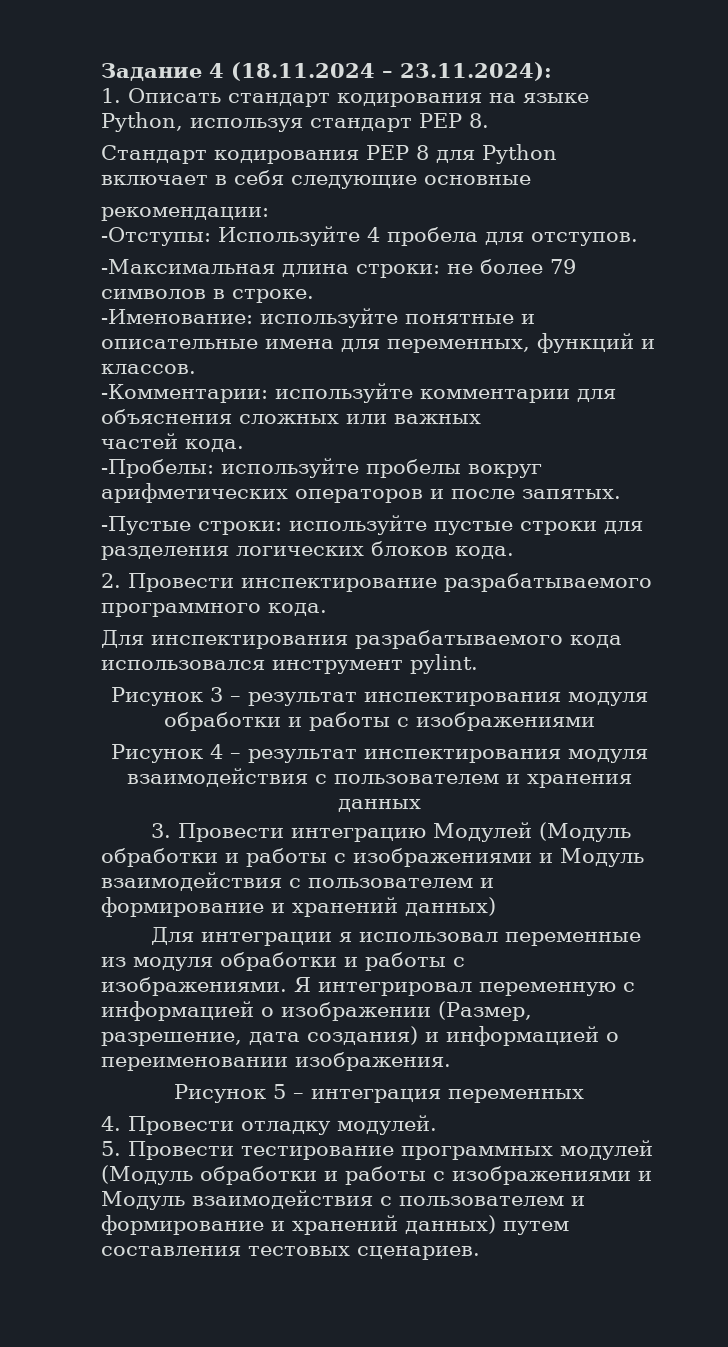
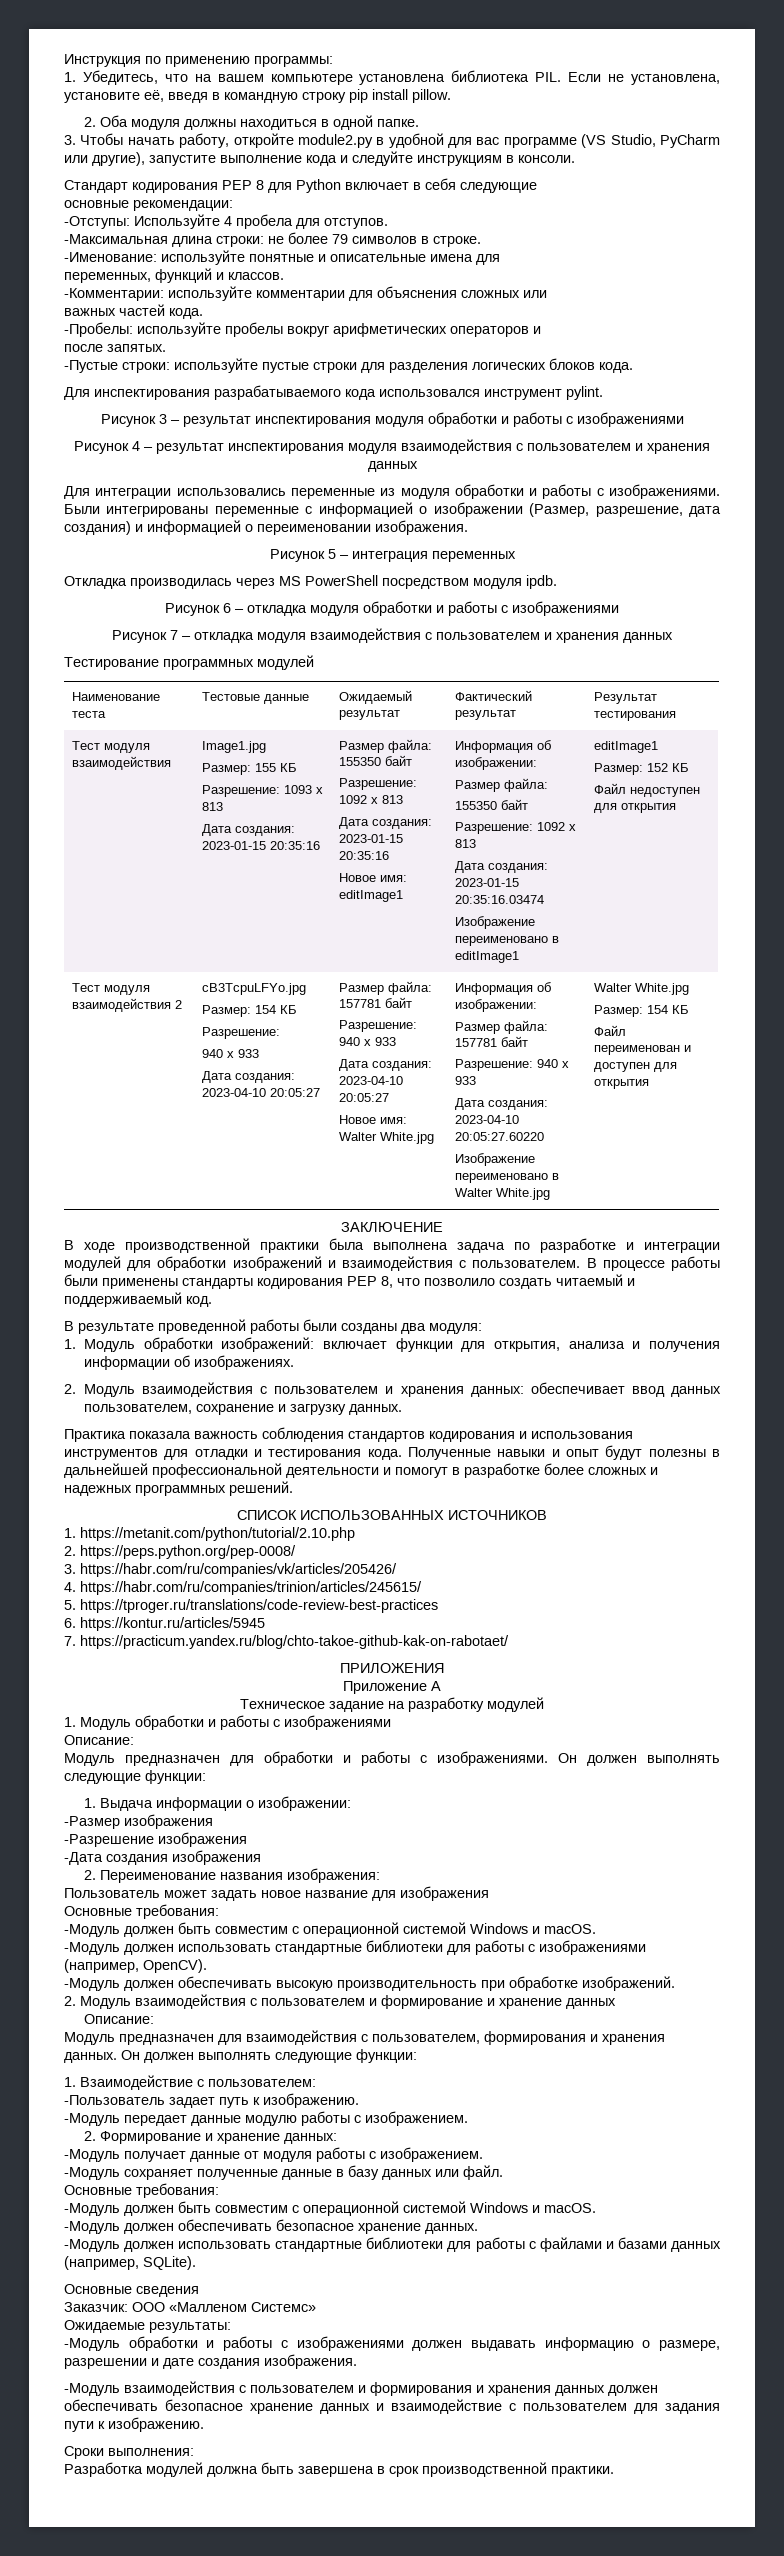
[101,62,552,81] [101,88,589,107] [101,112,489,132] Задание 4 (18.11.2024 – 23.11.2024): // 1. Описать стандарт кодирования на языке Python, используя стандарт PEP 8. -> [64,54,333,67] [64,70,720,85] [64,89,451,103] [83,115,419,130] [64,133,720,148] [64,151,575,166] Инструкция по применению программы: // 1. Убедитесь, что на вашем компьютере установлена библиотека PIL. Если не установлена, установите её, введя в командную строку pip install pillow. // 2. Оба модуля должны находиться в одной папке. // 3. Чтобы начать работу, откройте module2.py в удобной для вас программе (VS Studio, PyCharm или другие), запустите выполнение кода и следуйте инструкциям в консоли.
(417, 182) none -> (537, 187) //
(531, 180) // -> (129, 204) none
(380, 345) none -> (500, 259) //
(387, 419) none -> (547, 294) //
(481, 419) // -> (116, 312) none
(444, 494) none -> (541, 330) //
[101,573,652,592] [101,603,327,617] // 2. Провести инспектирование разрабатываемого программного кода. -> (633, 367) none
[150,822,631,842] [101,848,644,867] [101,872,494,891] [101,897,496,917] // 3. Провести интеграцию Модулей (Модуль обработки и работы с изображениями и Модуль взаимодействия с пользователем и формирование и хранений данных) -> (418, 466) none
[338,932,498,942] я использовал -> [176,488,286,496] использовались
[294,977,616,996] Я интегрировал переменную -> [64,504,299,517] Были интегрированы переменные
[101,1115,437,1135] [101,1140,653,1160] [101,1165,652,1185] [101,1190,585,1210] [101,1215,569,1235] [101,1246,480,1260] 4. Провести отладку модулей. // 5. Провести тестирование программных модулей (Модуль обработки и работы с изображениями и Модуль взаимодействия с пользователем и формирование и хранений данных) путем составления тестовых сценариев. -> [64,575,557,589] [165,601,619,616] [112,628,673,643] [64,655,314,670] [72,692,161,701] [72,711,107,718] [202,692,310,704] [339,690,413,704] [339,710,401,720] [455,690,533,701] [455,710,517,720] [594,692,658,704] [594,711,677,721] [72,741,151,753] [72,756,172,770] [202,741,267,753] [202,763,298,775] [202,785,324,797] [202,802,224,811] [202,824,296,836] [202,841,321,850] [339,739,433,753] [339,755,413,766] [339,778,418,790] [339,795,404,804] [339,817,433,829] [339,834,404,843] [339,851,390,860] [339,873,408,882] [339,890,404,902] [455,740,552,753] [455,757,538,770] [455,778,549,792] [455,799,529,810] [455,822,577,834] [455,839,477,848] [455,861,549,873] [455,878,520,887] [455,895,545,904] [455,916,536,929] [455,936,560,946] [455,951,520,963] [594,741,659,753] [594,763,690,775] [594,783,701,797] [594,803,677,813] [72,983,151,995] [72,998,183,1012] [202,983,307,995] [202,1005,298,1017] [202,1027,281,1039] [202,1049,260,1058] [202,1071,296,1083] [202,1088,321,1097] [339,981,433,995] [339,997,413,1008] [339,1020,418,1032] [339,1037,397,1046] [339,1059,433,1071] [339,1076,404,1085] [339,1093,390,1102] [339,1115,408,1124] [339,1132,435,1144] [455,982,552,995] [455,999,538,1012] [455,1020,549,1034] [455,1036,529,1047] [455,1059,570,1071] [455,1076,477,1085] [455,1098,549,1110] [455,1115,520,1124] [455,1132,545,1141] [455,1153,536,1166] [455,1173,560,1183] [455,1188,551,1200] [594,983,690,995] [594,1005,690,1017] [594,1025,627,1036] [594,1045,692,1055] [594,1062,678,1072] [594,1079,650,1089] [341,1222,443,1232] [64,1238,720,1253] [64,1256,721,1271] [64,1274,635,1289] [64,1292,212,1307] [64,1319,482,1334] [64,1337,721,1352] [83,1355,294,1370] [64,1382,722,1397] [83,1404,402,1415] [64,1427,633,1442] [64,1445,721,1460] [64,1463,658,1478] [64,1481,293,1496] [237,1510,547,1520] [64,1527,355,1541] [64,1545,296,1559] [64,1563,397,1577] [64,1581,422,1595] [64,1599,438,1613] [64,1617,265,1631] [64,1635,509,1649] [340,1663,444,1673] [343,1681,441,1694] [240,1697,544,1712] [64,1715,391,1730] [64,1735,134,1745] [64,1751,720,1766] [64,1770,206,1784] [83,1796,351,1811] [64,1814,213,1829] [64,1832,247,1847] [64,1850,261,1865] [83,1868,380,1883] [64,1886,489,1901] [64,1904,219,1919] [64,1922,596,1937] [64,1940,646,1955] [64,1959,207,1973] [64,1976,675,1991] [64,1994,616,2009] [83,2014,154,2024] [64,2030,665,2045] [64,2049,417,2063] [64,2075,316,2090] [64,2093,359,2108] [64,2111,468,2126] [83,2131,337,2144] [64,2147,483,2162] [64,2165,503,2180] [64,2183,219,2198] [64,2201,596,2216] [64,2219,478,2234] [64,2237,721,2252] [64,2256,196,2270] [64,2284,199,2297] [64,2302,316,2312] [64,2320,231,2333] [64,2336,720,2351] [64,2354,357,2369] [64,2381,658,2396] [64,2399,720,2414] [64,2417,204,2432] [64,2446,194,2459] [64,2462,614,2477] Откладка производилась через MS PowerShell посредством модуля ipdb. // Рисунок 6 – откладка модуля обработки и работы с изображениями // Рисунок 7 – откладка модуля взаимодействия с пользователем и хранения данных // Тестирование программных модулей // Наименование теста | Тестовые данные | Ожидаемый результат | Фактический результат | Результат тестирования // Тест модуля взаимодействия | Image1.jpg // Размер: 155 КБ // Разрешение: 1093 x 813 // Дата создания: 2023-01-15 20:35:16 | Размер файла: 155350 байт // Разрешение: 1092 x 813 // Дата создания: 2023-01-15 20:35:16 // Новое имя: editImage1 | Информация об изображении: // Размер файла: // 155350 байт // Разрешение: 1092 x 813 // Дата создания: 2023-01-15 20:35:16.03474 // Изображение переименовано в editImage1 | editImage1 // Размер: 152 КБ // Файл недоступен для открытия // Тест модуля взаимодействия 2 | cB3TcpuLFYo.jpg // Размер: 154 КБ // Разрешение: // 940 x 933 // Дата создания: 2023-04-10 20:05:27 | Размер файла: 157781 байт // Разрешение: 940 x 933 // Дата создания: 2023-04-10 20:05:27 // Новое имя: Walter White.jpg | Информация об изображении: // Размер файла: 157781 байт // Разрешение: 940 x 933 // Дата создания: 2023-04-10 20:05:27.60220 // Изображение переименовано в Walter White.jpg | Walter White.jpg // Размер: 154 КБ // Файл переименован и доступен для открытия // ЗАКЛЮЧЕНИЕ // В ходе производственной практики была выполнена задача по разработке и интеграции модулей для обработки изображений и взаимодействия с пользователем. В процессе работы были применены стандарты кодирования PEP 8, что позволило создать читаемый и поддерживаемый код. // В результате проведенной работы были созданы два модуля: // 1. Модуль обработки изображений: включает функции для открытия, анализа и получения информации об изображениях. // 2. Модуль взаимодействия с пользователем и хранения данных: обеспечивает ввод данных пользователем, сохранение и загрузку данных. // Практика показала важность соблюдения стандартов кодирования и использования инструментов для отладки и тестирования кода. Полученные навыки и опыт будут полезны в дальнейшей профессиональной деятельности и помогут в разработке более сложных и надежных программных решений. // СПИСОК ИСПОЛЬЗОВАННЫХ ИСТОЧНИКОВ // 1. https://metanit.com/python/tutorial/2.10.php // 2. https://peps.python.org/pep-0008/ // 3. https://habr.com/ru/companies/vk/articles/205426/ // 4. https://habr.com/ru/companies/trinion/articles/245615/ // 5. https://tproger.ru/translations/code-review-best-practices // 6. https://kontur.ru/articles/5945 // 7. https://practicum.yandex.ru/blog/chto-takoe-github-kak-on-rabotaet/ // ПРИЛОЖЕНИЯ // Приложение А // Техническое задание на разработку модулей // 1. Модуль обработки и работы с изображениями // Описание: // Модуль предназначен для обработки и работы с изображениями. Он должен выполнять следующие функции: // 1. Выдача информации о изображении: // -Размер изображения // -Разрешение изображения // -Дата создания изображения // 2. Переименование названия изображения: // Пользователь может задать новое название для изображения // Основные требования: // -Модуль должен быть совместим с операционной системой Windows и macOS. // -Модуль должен использовать стандартные библиотеки для работы с изображениями (например, OpenCV). // -Модуль должен обеспечивать высокую производительность при обработке изображений. // 2. Модуль взаимодействия с пользователем и формирование и хранение данных // Описание: // Модуль предназначен для взаимодействия с пользователем, формирования и хранения данных. Он должен выполнять следующие функции: // 1. Взаимодействие с пользователем: // -Пользователь задает путь к изображению. // -Модуль передает данные модулю работы с изображением. // 2. Формирование и хранение данных: // -Модуль получает данные от модуля работы с изображением. // -Модуль сохраняет полученные данные в базу данных или файл. // Основные требования: // -Модуль должен быть совместим с операционной системой Windows и macOS. // -Модуль должен обеспечивать безопасное хранение данных. // -Модуль должен использовать стандартные библиотеки для работы с файлами и базами данных (например, SQLite). // Основные сведения // Заказчик: ООО «Малленом Системс» // Ожидаемые результаты: // -Модуль обработки и работы с изображениями должен выдавать информацию о размере, разрешении и дате создания изображения. // -Модуль взаимодействия с пользователем и формирования и хранения данных должен обеспечивать безопасное хранение данных и взаимодействие с пользователем для задания пути к изображению. // Сроки выполнения: // Разработка модулей должна быть завершена в срок производственной практики.

